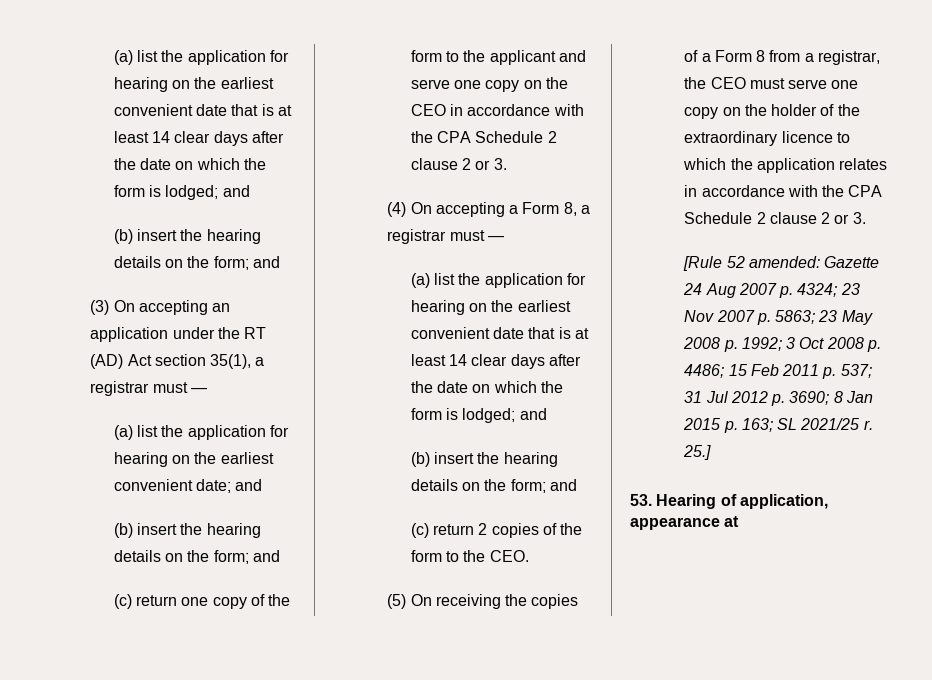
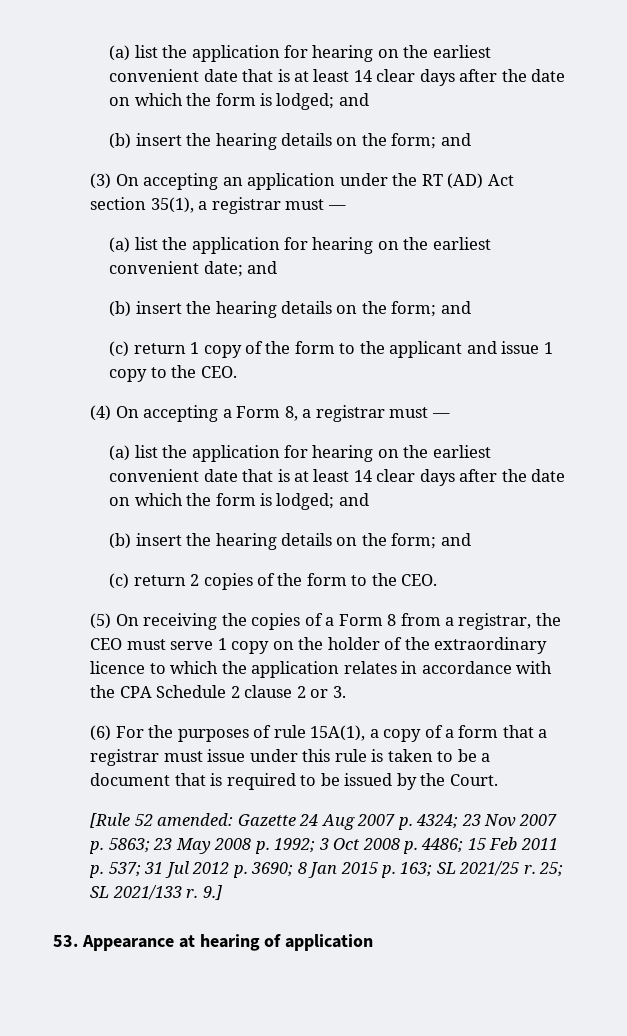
[181,597,209,606] one -> [190,342,200,354] 1
[410,77,568,92] [410,104,584,116] [410,131,557,143] [410,158,507,170] serve one copy on the CEO in accordance with the CPA Schedule 2 clause 2 or 3. -> [501,341,553,354] [109,365,237,382] issue 1 copy to the CEO.
[831,80,859,89] one -> [217,638,227,650] 1
(866, 218) none -> [90,725,548,742] [90,749,491,766] [90,773,498,790] // (6) For the purposes of rule 15A(1), a copy of a form that a registrar must issue under this rule is taken to be a document that is required to be issued by the Court.
[683,445,712,460] [630,494,828,509] [630,516,740,530] 25.] // 53. Hearing of application, appearance at -> [539,862,564,877] [90,885,222,900] [53,934,374,951] 25; SL 2021/133 r. 9.] // 53. Appearance at hearing of application

